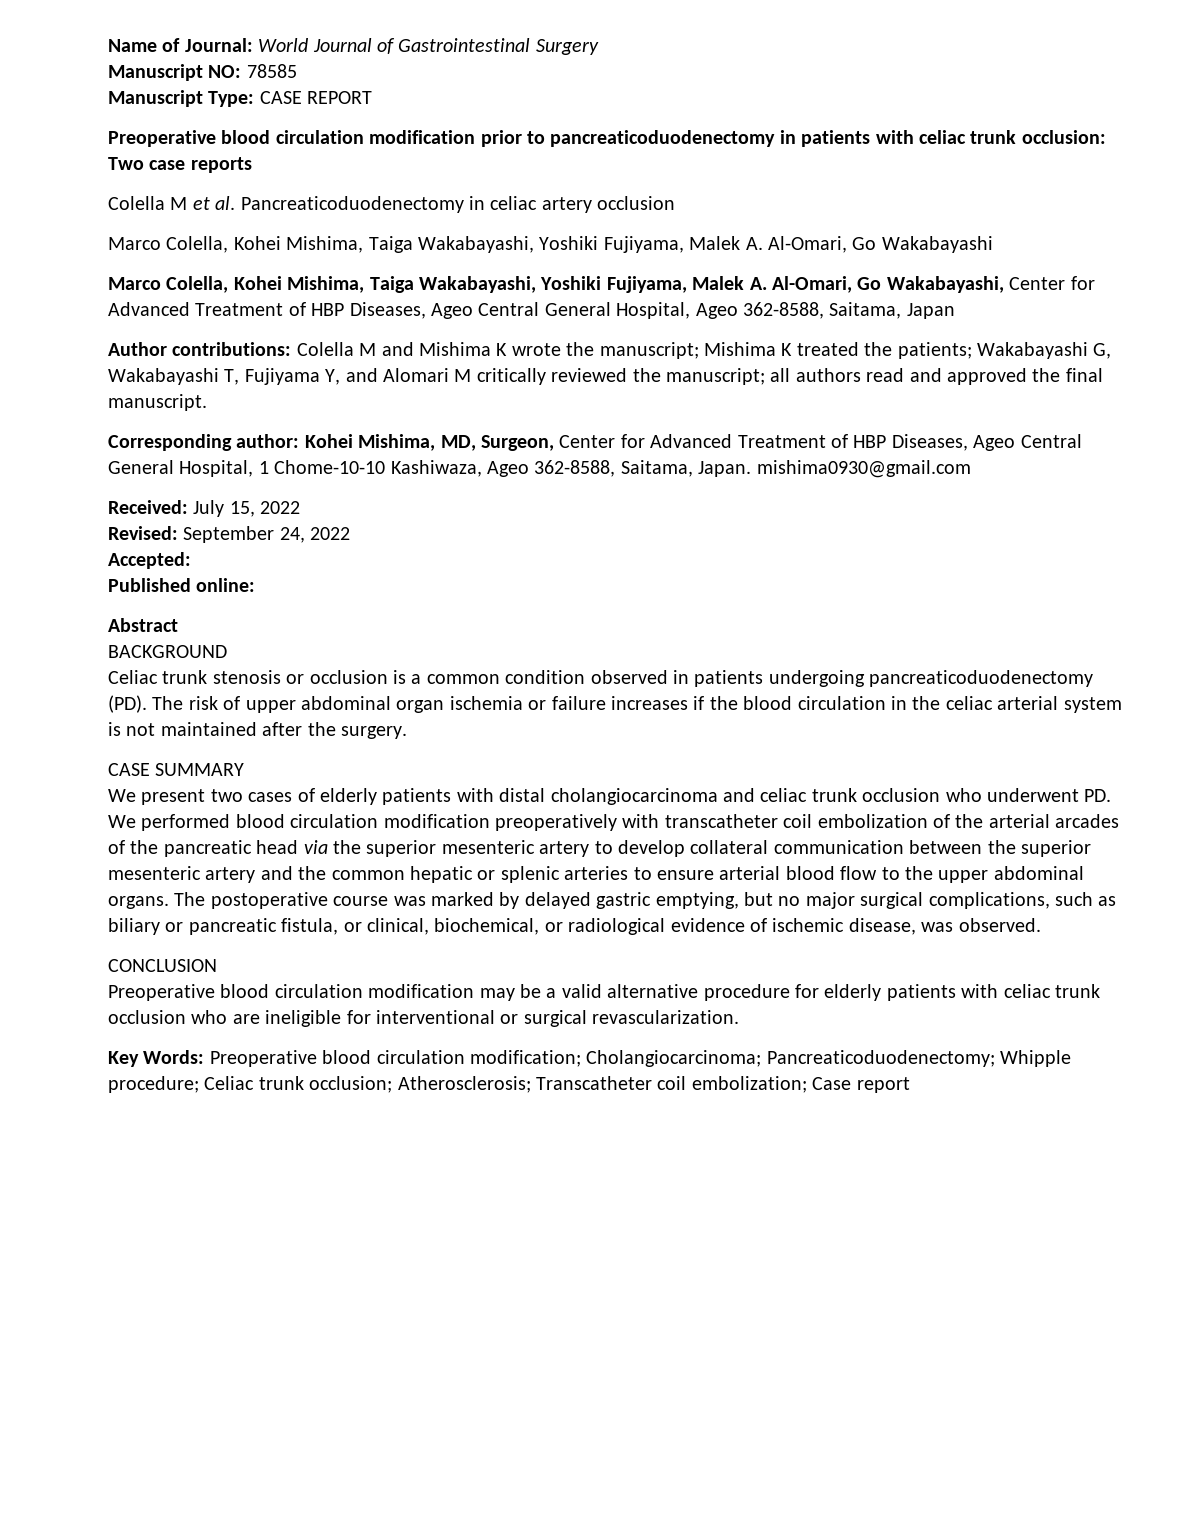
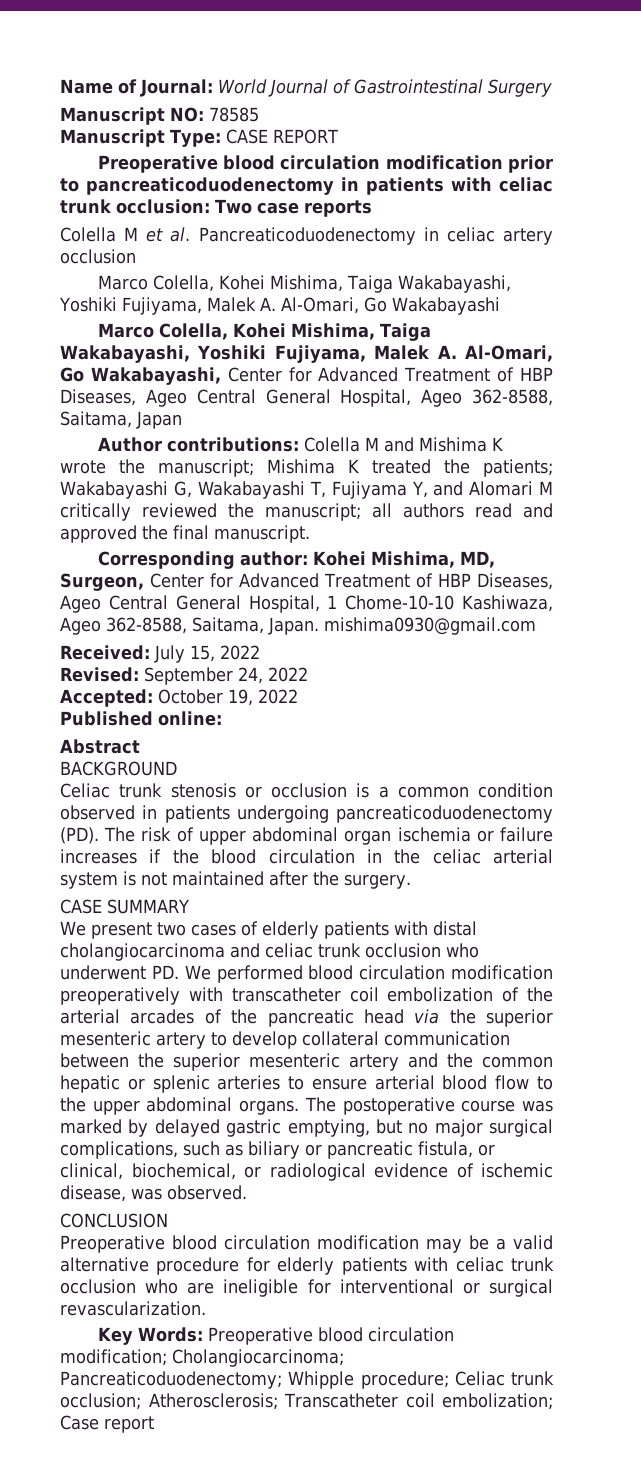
(191, 560) none -> [158,689,298,706] October 19, 2022

